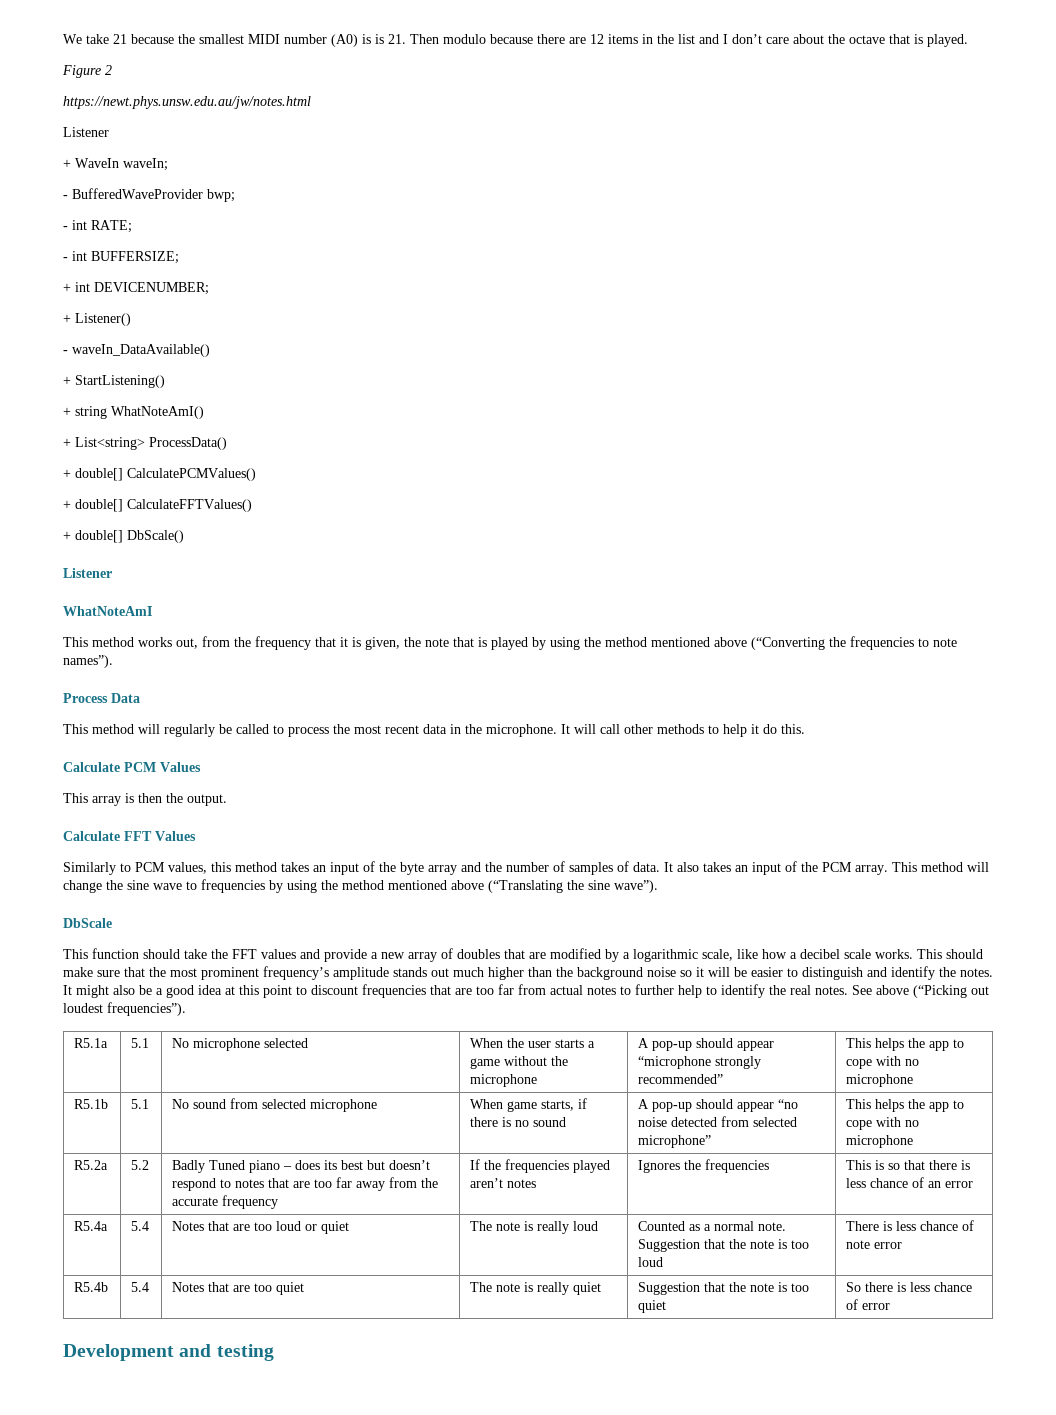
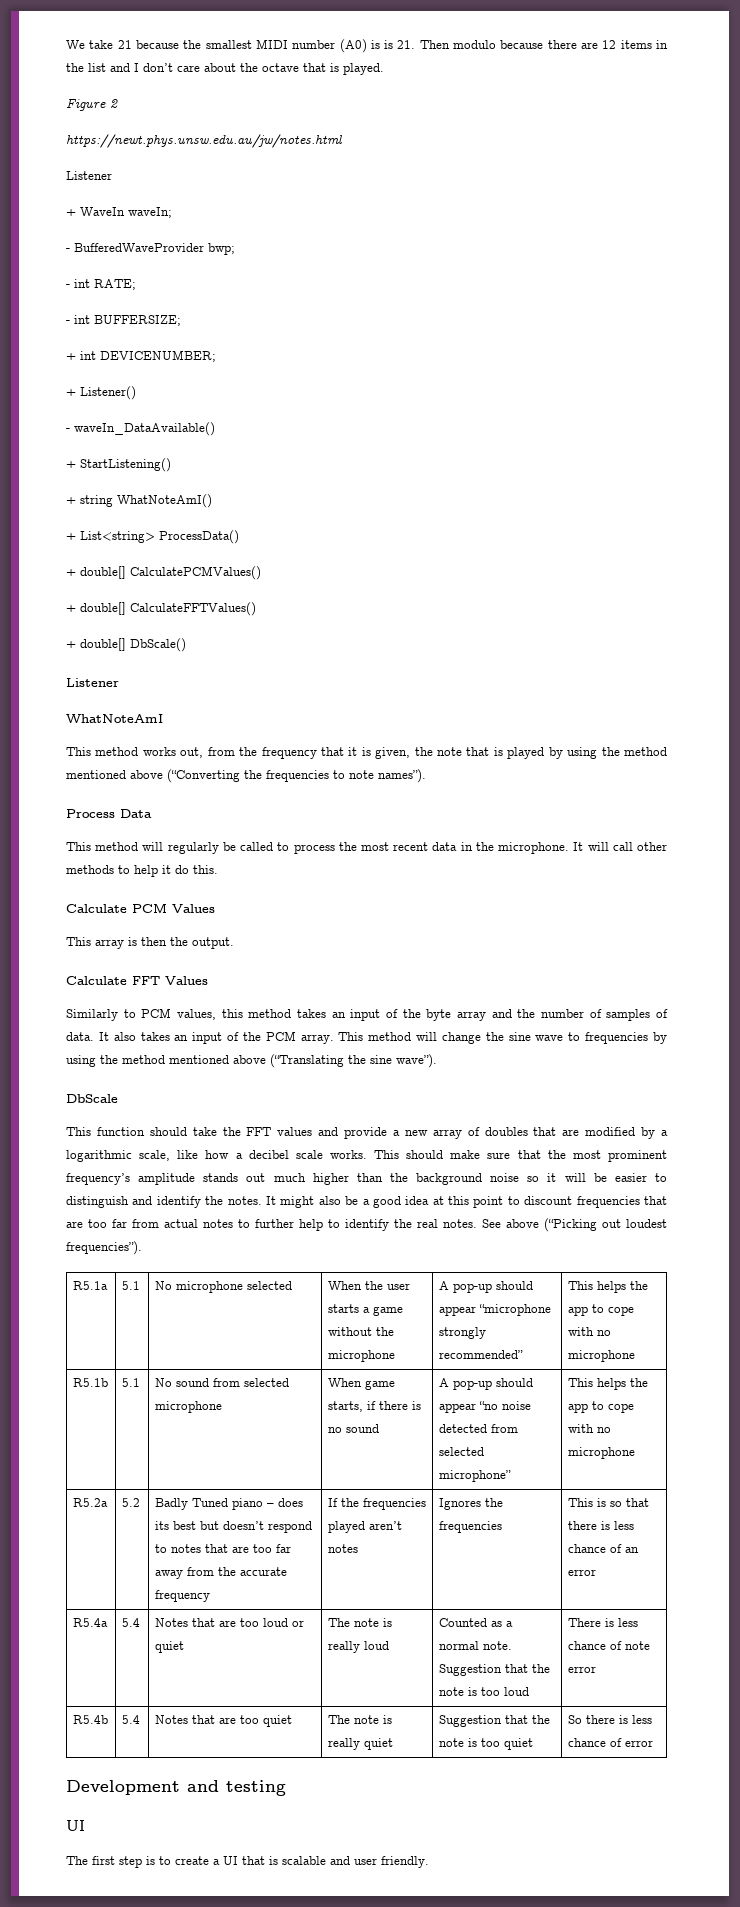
(274, 1352) none -> [66,1820,85,1831] [66,1856,429,1868] // UI // The first step is to create a UI that is scalable and user friendly.

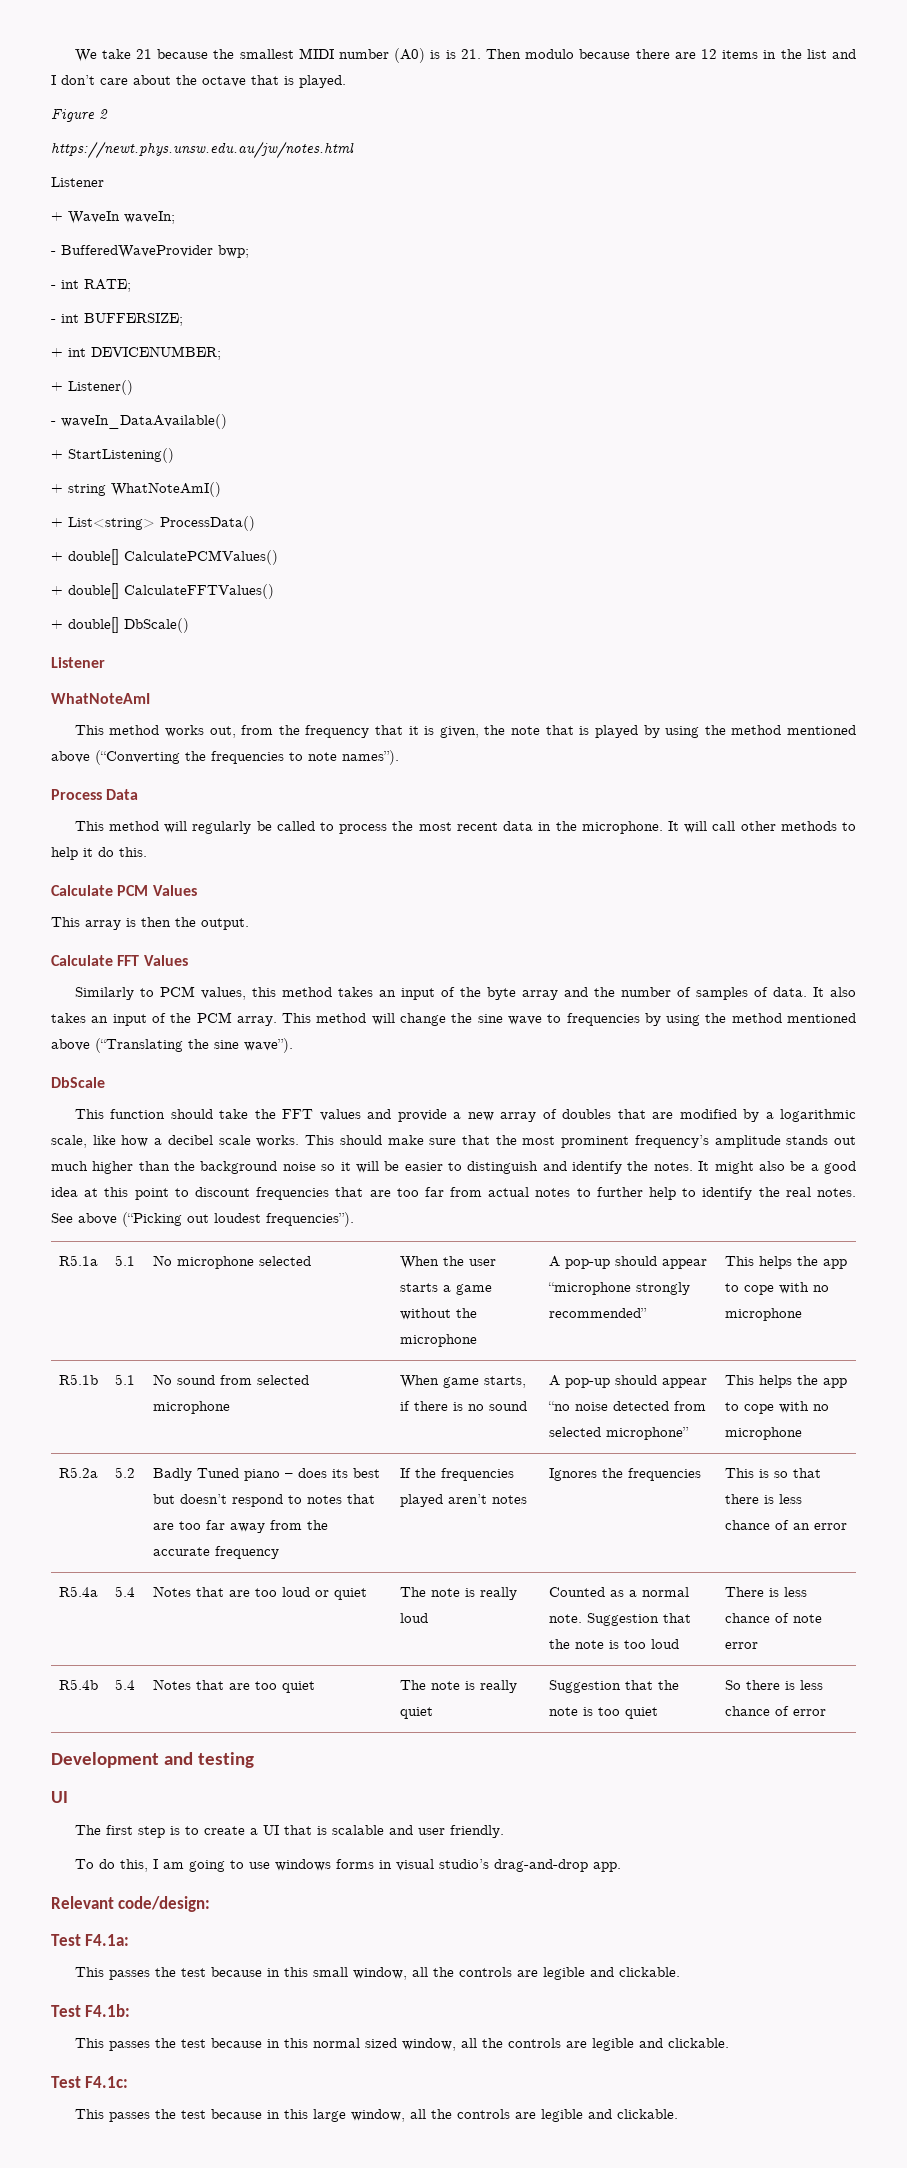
(429, 1862) none -> [74,1859,621,1872] [51,1896,211,1912] [51,1934,130,1946] [74,1967,680,1980] [51,2004,131,2017] [74,2038,729,2051] [51,2076,129,2088] [74,2109,678,2122] // To do this, I am going to use windows forms in visual studio’s drag-and-drop app. // Relevant code/design: // Test F4.1a: // This passes the test because in this small window, all the controls are legible and clickable. // Test F4.1b: // This passes the test because in this normal sized window, all the controls are legible and clickable. // Test F4.1c: // This passes the test because in this large window, all the controls are legible and clickable.

